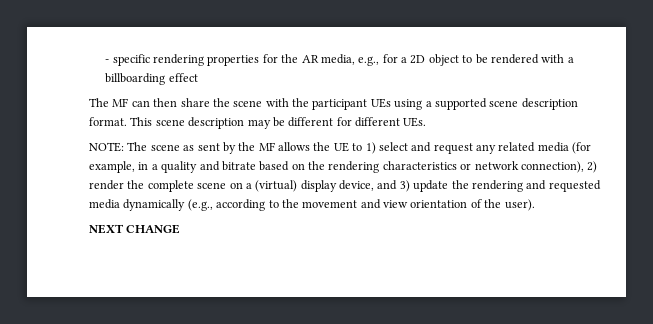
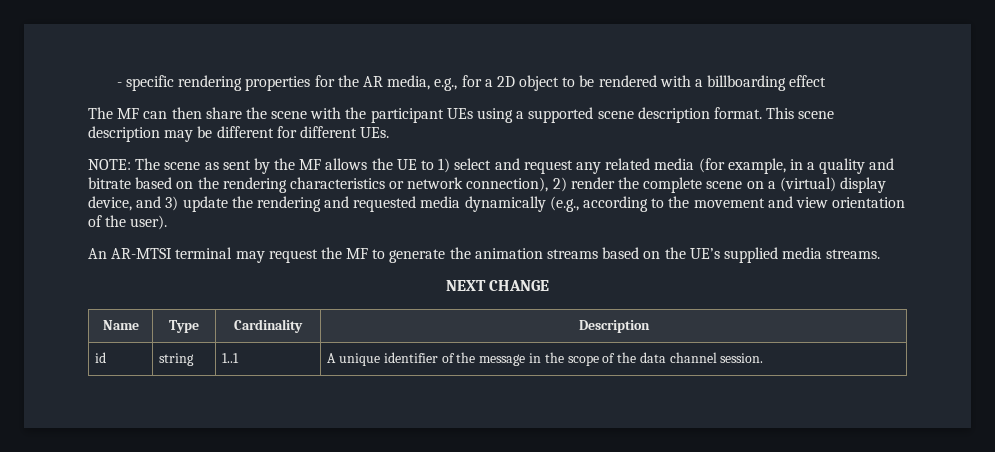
[89,224,181,234] NEXT CHANGE -> [88,247,881,263] [445,280,550,291] [102,320,139,330] [169,320,199,333] [234,319,303,333] [578,320,650,333] [95,352,107,363] [159,353,195,366] [222,353,240,363] [327,352,764,366] An AR-MTSI terminal may request the MF to generate the animation streams based on the UE’s supplied media streams. // NEXT CHANGE // Name | Type | Cardinality | Description // id | string | 1..1 | A unique identifier of the message in the scope of the data channel session.

